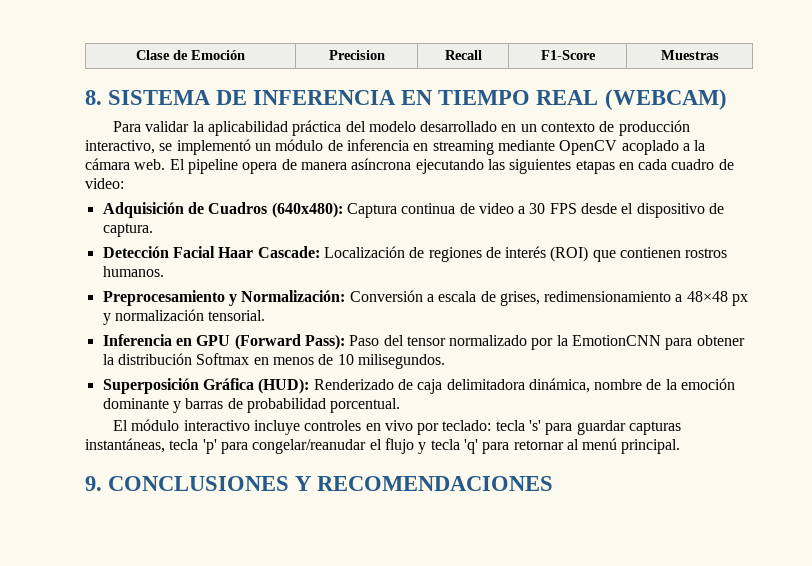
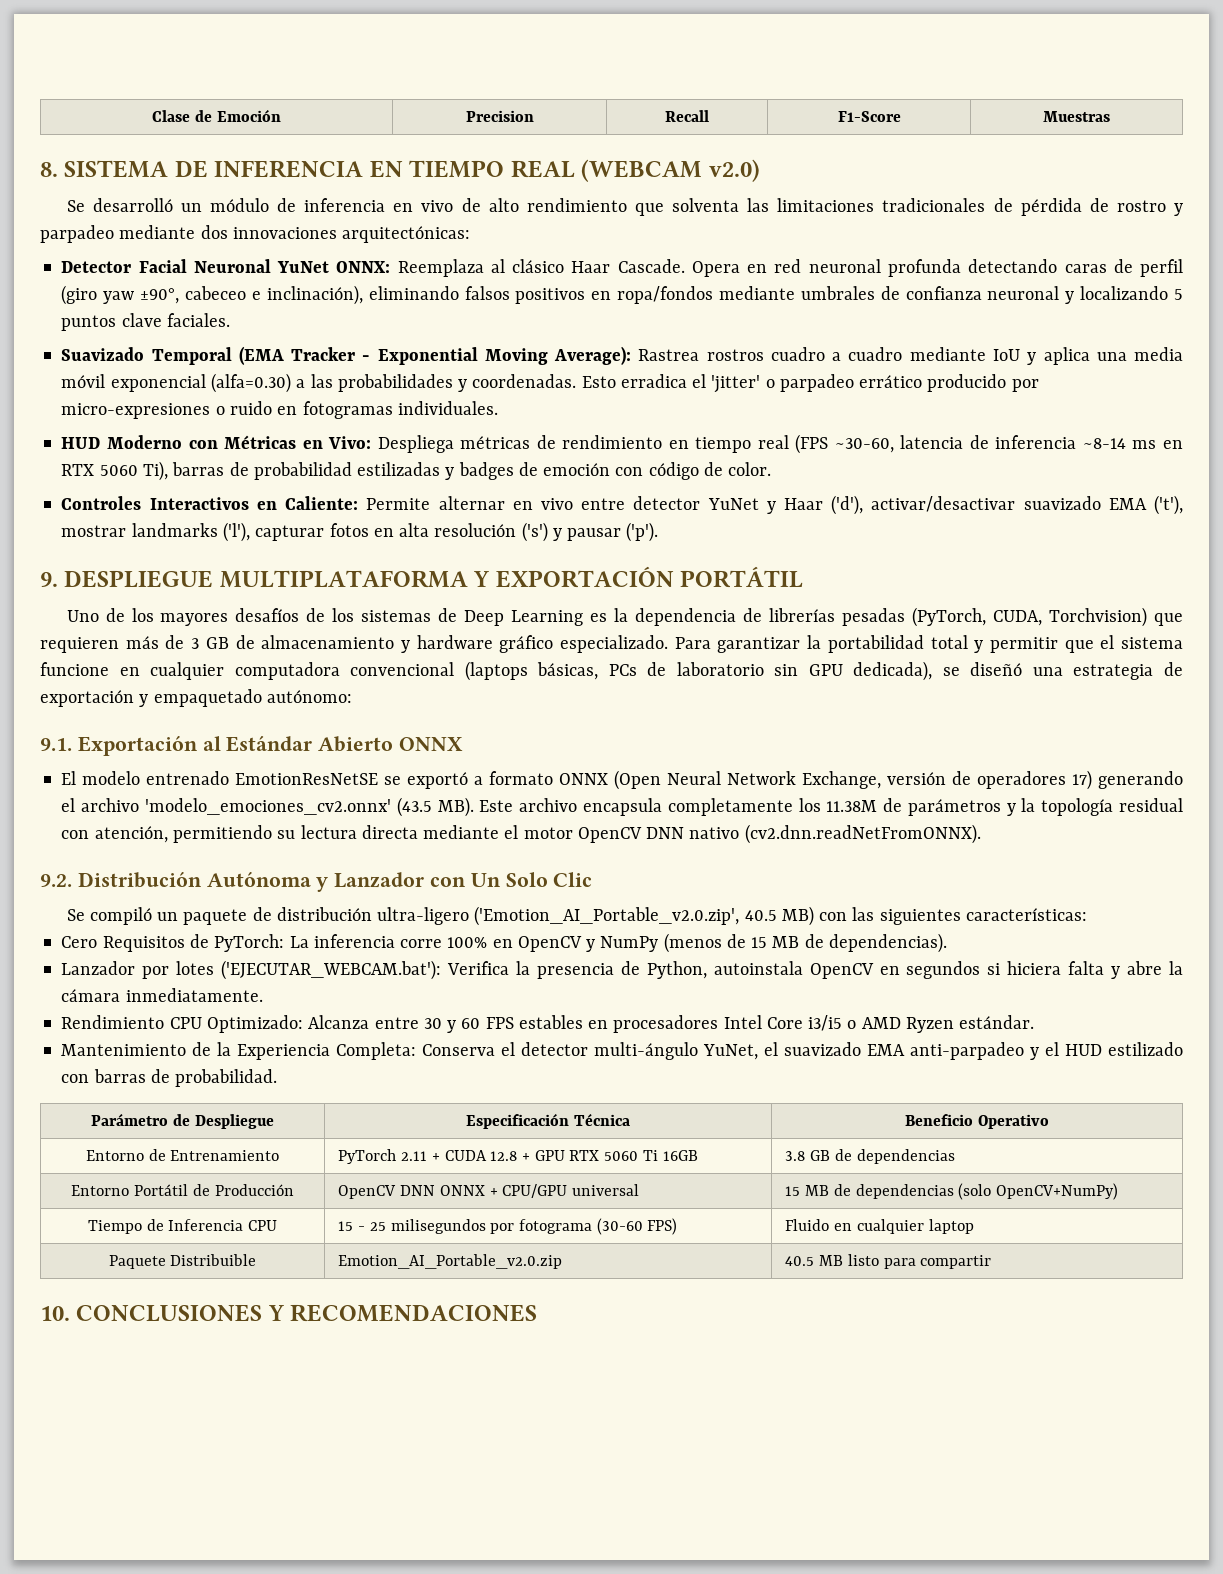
[604,89,727,110] [112,120,690,136] [85,139,251,155] (WEBCAM) // Para validar la aplicabilidad práctica del modelo desarrollado en un contexto de producción interactivo, se implementó -> [581,159,760,182] [66,198,173,212] (WEBCAM v2.0) // Se desarrolló
[432,140,706,155] [85,158,734,174] [85,178,124,189] [102,202,725,218] [102,223,153,237] [102,246,728,262] [102,266,164,277] [102,290,749,306] [102,309,266,325] [102,334,745,350] [102,353,445,369] [102,378,736,394] [102,398,401,413] [112,419,682,435] [85,438,681,454] [85,476,102,491] streaming mediante OpenCV acoplado a la cámara web. El pipeline opera de manera asíncrona ejecutando las siguientes etapas en cada cuadro de video: // Adquisición de Cuadros (640x480): Captura continua de video a 30 FPS desde el dispositivo de captura. // Detección Facial Haar Cascade: Localización de regiones de interés (ROI) que contienen rostros humanos. // Preprocesamiento y Normalización: Conversión a escala de grises, redimensionamiento a 48×48 px y normalización tensorial. // Inferencia en GPU (Forward Pass): Paso del tensor normalizado por la EmotionCNN para obtener la distribución Softmax en menos de 10 milisegundos. // Superposición Gráfica (HUD): Renderizado de caja delimitadora dinámica, nombre de la emoción dominante y barras de probabilidad porcentual. // El módulo interactivo incluye controles en vivo por teclado: tecla 's' para guardar capturas instantáneas, tecla 'p' para congelar/reanudar el flujo y tecla 'q' para retornar al menú principal. // 9. -> [421,198,1183,216] [40,225,471,243] [61,259,1183,277] [61,285,1184,305] [61,313,230,331] [61,346,1183,365] [61,373,1039,393] [61,401,498,419] [61,434,1183,454] [61,461,772,481] [61,495,1184,515] [61,522,659,542] [40,566,804,588] [66,607,1183,627] [40,635,1184,653] [40,661,1183,681] [40,689,352,707] [40,736,464,756] [61,770,1183,790] [61,797,1183,817] [61,824,981,844] [40,872,593,892] [66,906,1088,926] [61,933,947,953] [61,960,1184,980] [61,988,263,1002] [61,1015,1035,1033] [61,1042,1183,1060] [61,1069,278,1087] [91,1113,274,1129] [466,1113,630,1129] [905,1114,1049,1129] [85,1149,280,1161] [338,1149,698,1164] [785,1149,955,1164] [71,1184,294,1196] [338,1184,639,1199] [785,1183,1118,1200] [87,1219,278,1234] [338,1218,678,1235] [785,1219,974,1234] [108,1254,257,1269] [338,1254,563,1269] [785,1254,992,1269] [40,1306,70,1321] vivo de alto rendimiento que solventa las limitaciones tradicionales de pérdida de rostro y parpadeo mediante dos innovaciones arquitectónicas: // Detector Facial Neuronal YuNet ONNX: Reemplaza al clásico Haar Cascade. Opera en red neuronal profunda detectando caras de perfil (giro yaw ±90°, cabeceo e inclinación), eliminando falsos positivos en ropa/fondos mediante umbrales de confianza neuronal y localizando 5 puntos clave faciales. // Suavizado Temporal (EMA Tracker - Exponential Moving Average): Rastrea rostros cuadro a cuadro mediante IoU y aplica una media móvil exponencial (alfa=0.30) a las probabilidades y coordenadas. Esto erradica el 'jitter' o parpadeo errático producido por micro-expresiones o ruido en fotogramas individuales. // HUD Moderno con Métricas en Vivo: Despliega métricas de rendimiento en tiempo real (FPS ~30-60, latencia de inferencia ~8-14 ms en RTX 5060 Ti), barras de probabilidad estilizadas y badges de emoción con código de color. // Controles Interactivos en Caliente: Permite alternar en vivo entre detector YuNet y Haar ('d'), activar/desactivar suavizado EMA ('t'), mostrar landmarks ('l'), capturar fotos en alta resolución ('s') y pausar ('p'). // 9. DESPLIEGUE MULTIPLATAFORMA Y EXPORTACIÓN PORTÁTIL // Uno de los mayores desafíos de los sistemas de Deep Learning es la dependencia de librerías pesadas (PyTorch, CUDA, Torchvision) que requieren más de 3 GB de almacenamiento y hardware gráfico especializado. Para garantizar la portabilidad total y permitir que el sistema funcione en cualquier computadora convencional (laptops básicas, PCs de laboratorio sin GPU dedicada), se diseñó una estrategia de exportación y empaquetado autónomo: // 9.1. Exportación al Estándar Abierto ONNX // El modelo entrenado EmotionResNetSE se exportó a formato ONNX (Open Neural Network Exchange, versión de operadores 17) generando el archivo 'modelo_emociones_cv2.onnx' (43.5 MB). Este archivo encapsula completamente los 11.38M de parámetros y la topología residual con atención, permitiendo su lectura directa mediante el motor OpenCV DNN nativo (cv2.dnn.readNetFromONNX). // 9.2. Distribución Autónoma y Lanzador con Un Solo Clic // Se compiló un paquete de distribución ultra-ligero ('Emotion_AI_Portable_v2.0.zip', 40.5 MB) con las siguientes características: // Cero Requisitos de PyTorch: La inferencia corre 100% en OpenCV y NumPy (menos de 15 MB de dependencias). // Lanzador por lotes ('EJECUTAR_WEBCAM.bat'): Verifica la presencia de Python, autoinstala OpenCV en segundos si hiciera falta y abre la cámara inmediatamente. // Rendimiento CPU Optimizado: Alcanza entre 30 y 60 FPS estables en procesadores Intel Core i3/i5 o AMD Ryzen estándar. // Mantenimiento de la Experiencia Completa: Conserva el detector multi-ángulo YuNet, el suavizado EMA anti-parpadeo y el HUD estilizado con barras de probabilidad. // Parámetro de Despliegue | Especificación Técnica | Beneficio Operativo // Entorno de Entrenamiento | PyTorch 2.11 + CUDA 12.8 + GPU RTX 5060 Ti 16GB | 3.8 GB de dependencias // Entorno Portátil de Producción | OpenCV DNN ONNX + CPU/GPU universal | 15 MB de dependencias (solo OpenCV+NumPy) // Tiempo de Inferencia CPU | 15 - 25 milisegundos por fotograma (30-60 FPS) | Fluido en cualquier laptop // Paquete Distribuible | Emotion_AI_Portable_v2.0.zip | 40.5 MB listo para compartir // 10.

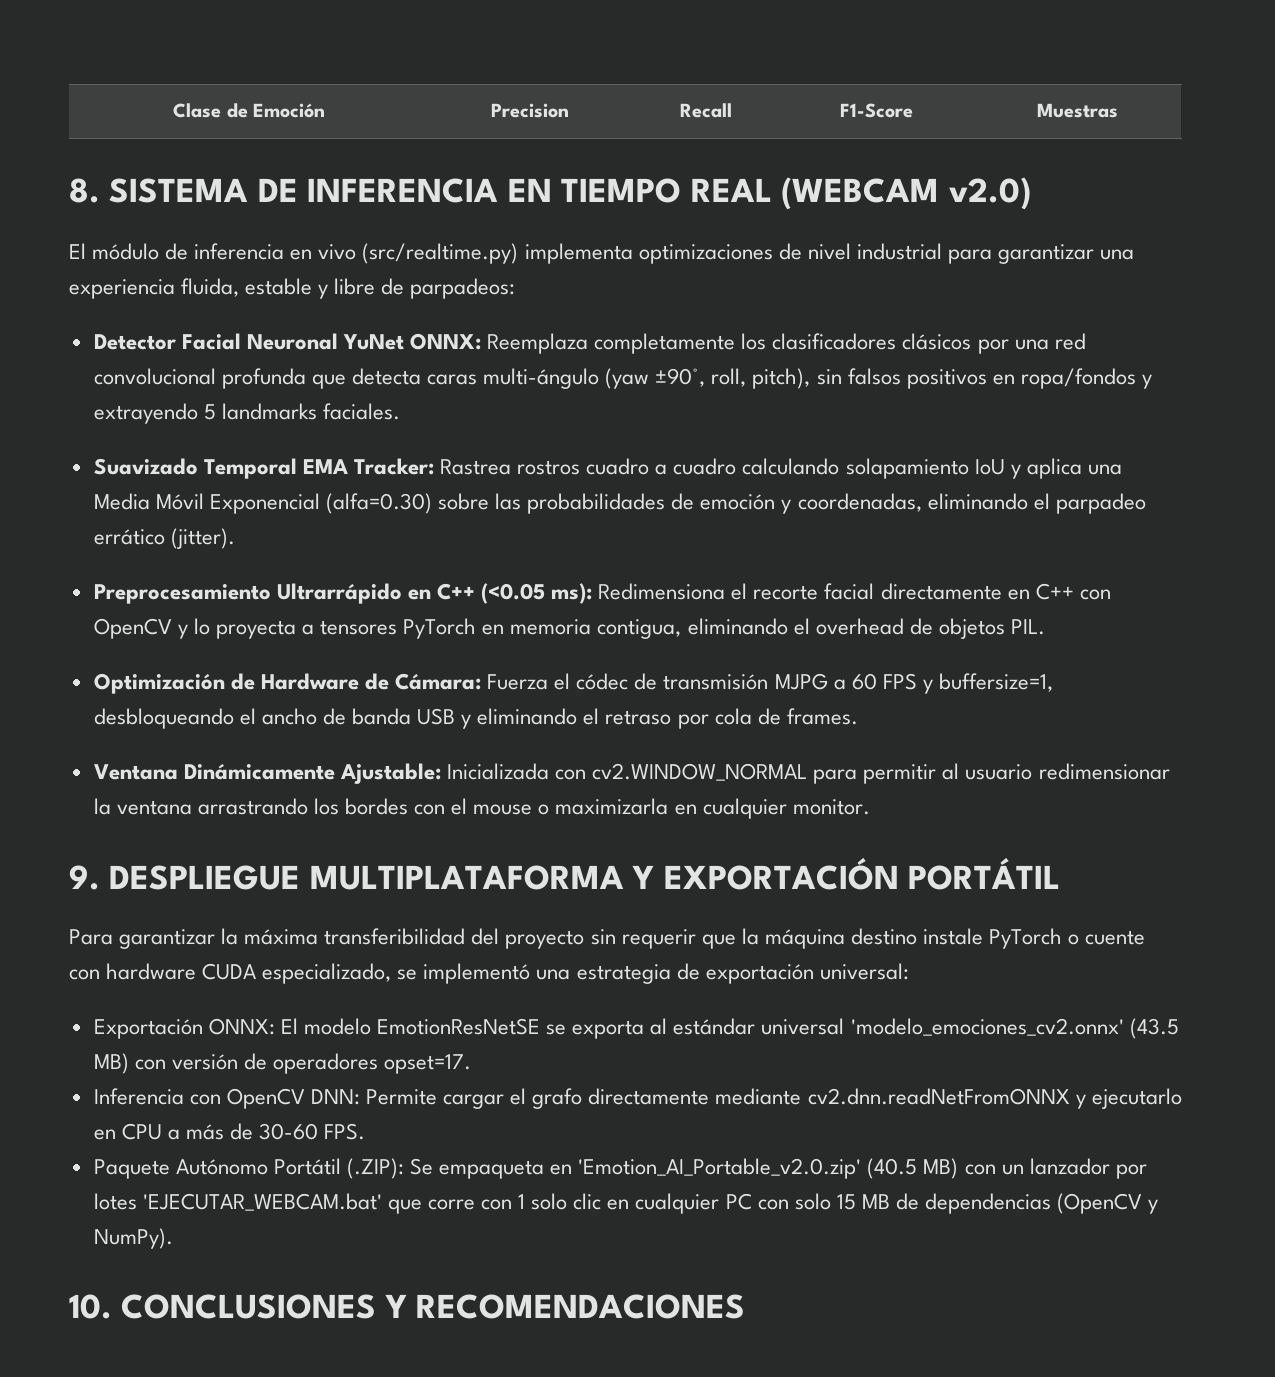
[66,198,202,212] Se desarrolló un -> [69,243,86,259] El
[461,198,1183,216] [40,225,471,243] de alto rendimiento que solventa las limitaciones tradicionales de pérdida de rostro y parpadeo mediante dos innovaciones arquitectónicas: -> [362,243,1135,264] [69,278,516,299] (src/realtime.py) implementa optimizaciones de nivel industrial para garantizar una experiencia fluida, estable y libre de parpadeos:
[490,259,1183,277] [61,285,1184,305] [61,313,230,331] [61,346,632,365] al clásico Haar Cascade. Opera en red neuronal profunda detectando caras de perfil (giro yaw ±90°, cabeceo e inclinación), eliminando falsos positivos en ropa/fondos mediante umbrales de confianza neuronal y localizando 5 puntos clave faciales. // Suavizado Temporal (EMA Tracker - Exponential Moving Average): -> [594,333,1086,354] [93,368,1152,389] [93,403,400,424] [93,458,434,479] completamente los clasificadores clásicos por una red convolucional profunda que detecta caras multi-ángulo (yaw ±90°, roll, pitch), sin falsos positivos en ropa/fondos y extrayendo 5 landmarks faciales. // Suavizado Temporal EMA Tracker:
[909,347,986,361] mediante -> [742,458,969,479] calculando solapamiento
[1133,347,1183,361] [61,373,1039,393] [61,401,498,419] [61,434,1183,454] [61,461,772,481] [61,495,1184,515] [61,522,659,542] media móvil exponencial (alfa=0.30) a las probabilidades y coordenadas. Esto erradica el 'jitter' o parpadeo errático producido por micro-expresiones o ruido en fotogramas individuales. // HUD Moderno con Métricas en Vivo: Despliega métricas de rendimiento en tiempo real (FPS ~30-60, latencia de inferencia ~8-14 ms en RTX 5060 Ti), barras de probabilidad estilizadas y badges de emoción con código de color. // Controles Interactivos en Caliente: Permite alternar en vivo entre detector YuNet y Haar ('d'), activar/desactivar suavizado EMA ('t'), mostrar landmarks ('l'), capturar fotos en alta resolución ('s') y pausar ('p'). -> [93,493,1146,514] [93,528,235,549] [93,583,1111,604] [93,618,1045,639] [93,673,1053,694] [93,708,858,729] [93,763,1170,784] [93,798,870,819] Media Móvil Exponencial (alfa=0.30) sobre las probabilidades de emoción y coordenadas, eliminando el parpadeo errático (jitter). // Preprocesamiento Ultrarrápido en C++ (<0.05 ms): Redimensiona el recorte facial directamente en C++ con OpenCV y lo proyecta a tensores PyTorch en memoria contigua, eliminando el overhead de objetos PIL. // Optimización de Hardware de Cámara: Fuerza el códec de transmisión MJPG a 60 FPS y buffersize=1, desbloqueando el ancho de banda USB y eliminando el retraso por cola de frames. // Ventana Dinámicamente Ajustable: Inicializada con cv2.WINDOW_NORMAL para permitir al usuario redimensionar la ventana arrastrando los bordes con el mouse o maximizarla en cualquier monitor.
[66,607,1183,627] [40,635,1184,653] [40,661,1183,681] [40,689,352,707] [40,736,464,756] Uno de los mayores desafíos de los sistemas de Deep Learning es la dependencia de librerías pesadas (PyTorch, CUDA, Torchvision) que requieren más de 3 GB de almacenamiento y hardware gráfico especializado. Para garantizar la portabilidad total y permitir que el sistema funcione en cualquier computadora convencional (laptops básicas, PCs de laboratorio sin GPU dedicada), se diseñó una estrategia de exportación y empaquetado autónomo: // 9.1. Exportación al Estándar Abierto ONNX // -> [69,928,1146,949] [69,963,909,984] [93,1018,275,1039] Para garantizar la máxima transferibilidad del proyecto sin requerir que la máquina destino instale PyTorch o cuente con hardware CUDA especializado, se implementó una estrategia de exportación universal: // Exportación ONNX:
[146,771,230,785] entrenado -> (371, 1026) none
[407,770,1183,790] [61,797,1183,817] [61,824,981,844] [40,872,593,892] [66,906,1088,926] [61,933,947,953] [61,960,1184,980] [61,988,263,1002] [61,1015,1035,1033] [61,1042,1183,1060] [61,1069,278,1087] [91,1113,274,1129] [466,1113,630,1129] [905,1114,1049,1129] [85,1149,280,1161] [338,1149,698,1164] [785,1149,955,1164] [71,1184,294,1196] [338,1184,639,1199] [785,1183,1118,1200] [87,1219,278,1234] [338,1218,678,1235] [785,1219,974,1234] [108,1254,257,1269] [338,1254,563,1269] [785,1254,992,1269] exportó a formato ONNX (Open Neural Network Exchange, versión de operadores 17) generando el archivo 'modelo_emociones_cv2.onnx' (43.5 MB). Este archivo encapsula completamente los 11.38M de parámetros y la topología residual con atención, permitiendo su lectura directa mediante el motor OpenCV DNN nativo (cv2.dnn.readNetFromONNX). // 9.2. Distribución Autónoma y Lanzador con Un Solo Clic // Se compiló un paquete de distribución ultra-ligero ('Emotion_AI_Portable_v2.0.zip', 40.5 MB) con las siguientes características: // Cero Requisitos de PyTorch: La inferencia corre 100% en OpenCV y NumPy (menos de 15 MB de dependencias). // Lanzador por lotes ('EJECUTAR_WEBCAM.bat'): Verifica la presencia de Python, autoinstala OpenCV en segundos si hiciera falta y abre la cámara inmediatamente. // Rendimiento CPU Optimizado: Alcanza entre 30 y 60 FPS estables en procesadores Intel Core i3/i5 o AMD Ryzen estándar. // Mantenimiento de la Experiencia Completa: Conserva el detector multi-ángulo YuNet, el suavizado EMA anti-parpadeo y el HUD estilizado con barras de probabilidad. // Parámetro de Despliegue | Especificación Técnica | Beneficio Operativo // Entorno de Entrenamiento | PyTorch 2.11 + CUDA 12.8 + GPU RTX 5060 Ti 16GB | 3.8 GB de dependencias // Entorno Portátil de Producción | OpenCV DNN ONNX + CPU/GPU universal | 15 MB de dependencias (solo OpenCV+NumPy) // Tiempo de Inferencia CPU | 15 - 25 milisegundos por fotograma (30-60 FPS) | Fluido en cualquier laptop // Paquete Distribuible | Emotion_AI_Portable_v2.0.zip | 40.5 MB listo para compartir -> [572,1018,1179,1039] [93,1053,472,1074] [93,1088,1182,1109] [93,1123,366,1140] [93,1158,1147,1179] [93,1193,1159,1214] [93,1228,173,1249] exporta al estándar universal 'modelo_emociones_cv2.onnx' (43.5 MB) con versión de operadores opset=17. // Inferencia con OpenCV DNN: Permite cargar el grafo directamente mediante cv2.dnn.readNetFromONNX y ejecutarlo en CPU a más de 30-60 FPS. // Paquete Autónomo Portátil (.ZIP): Se empaqueta en 'Emotion_AI_Portable_v2.0.zip' (40.5 MB) con un lanzador por lotes 'EJECUTAR_WEBCAM.bat' que corre con 1 solo clic en cualquier PC con solo 15 MB de dependencias (OpenCV y NumPy).

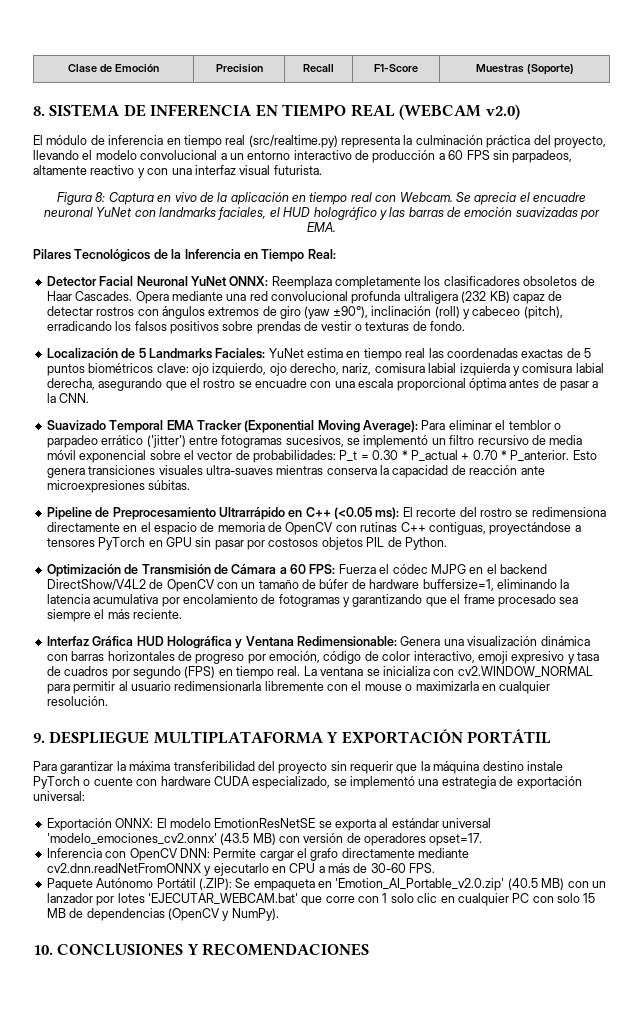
(1118, 110) none -> [526,64,574,75] (Soporte)
[318,243,1135,264] [69,278,516,299] vivo (src/realtime.py) implementa optimizaciones de nivel industrial para garantizar una experiencia fluida, estable y libre de parpadeos: -> [183,135,606,148] [33,150,573,163] [33,165,322,178] [57,192,586,205] [43,207,601,220] [307,222,336,232] [33,249,336,262] tiempo real (src/realtime.py) representa la culminación práctica del proyecto, llevando el modelo convolucional a un entorno interactivo de producción a 60 FPS sin parpadeos, altamente reactivo y con una interfaz visual futurista. // Figura 8: Captura en vivo de la aplicación en tiempo real con Webcam. Se aprecia el encuadre neuronal YuNet con landmarks faciales, el HUD holográfico y las barras de emoción suavizadas por EMA. // Pilares Tecnológicos de la Inferencia en Tiempo Real:
[902,333,1086,354] [93,368,1152,389] [93,403,400,424] [93,458,1122,479] [93,493,1146,514] [93,528,235,549] clásicos por una red convolucional profunda que detecta caras multi-ángulo (yaw ±90°, roll, pitch), sin falsos positivos en ropa/fondos y extrayendo 5 landmarks faciales. // Suavizado Temporal EMA Tracker: Rastrea rostros cuadro a cuadro calculando solapamiento IoU y aplica una Media Móvil Exponencial (alfa=0.30) sobre las probabilidades de emoción y coordenadas, eliminando el parpadeo errático (jitter). // -> [523,276,595,286] [46,291,563,304] [46,306,563,319] [46,321,465,334] [46,348,591,361] [46,363,604,376] [46,378,599,391] [46,393,90,403] [46,420,561,433] [46,435,583,448] [46,450,597,463] [46,465,545,478] [46,480,191,493] [46,507,110,520] obsoletos de Haar Cascades. Opera mediante una red convolucional profunda ultraligera (232 KB) capaz de detectar rostros con ángulos extremos de giro (yaw ±90°), inclinación (roll) y cabeceo (pitch), erradicando los falsos positivos sobre prendas de vestir o texturas de fondo. // Localización de 5 Landmarks Faciales: YuNet estima en tiempo real las coordenadas exactas de 5 puntos biométricos clave: ojo izquierdo, ojo derecho, nariz, comisura labial izquierda y comisura labial derecha, asegurando que el rostro se encuadre con una escala proporcional óptima antes de pasar a la CNN. // Suavizado Temporal EMA Tracker (Exponential Moving Average): Para eliminar el temblor o parpadeo errático ('jitter') entre fotogramas sucesivos, se implementó un filtro recursivo de media móvil exponencial sobre el vector de probabilidades: P_t = 0.30 * P_actual + 0.70 * P_anterior. Esto genera transiciones visuales ultra-suaves mientras conserva la capacidad de reacción ante microexpresiones súbitas. // Pipeline de
[598,583,1111,600] [93,618,1045,639] [93,673,1053,694] [93,708,858,729] [93,763,549,784] Redimensiona el recorte facial directamente en C++ con OpenCV y lo proyecta a tensores PyTorch en memoria contigua, eliminando el overhead de objetos PIL. // Optimización de Hardware de Cámara: Fuerza el códec de transmisión MJPG a 60 FPS y buffersize=1, desbloqueando el ancho de banda USB y eliminando el retraso por cola de frames. // Ventana Dinámicamente Ajustable: Inicializada -> [402,507,606,517] [46,522,581,535] [46,537,447,550] [46,564,547,577] [46,579,570,592] [46,594,579,607] [46,609,182,622] [46,636,590,649] [46,651,599,664] [46,666,430,679] El recorte del rostro se redimensiona directamente en el espacio de memoria de OpenCV con rutinas C++ contiguas, proyectándose a tensores PyTorch en GPU sin pasar por costosos objetos PIL de Python. // Optimización de Transmisión de Cámara a 60 FPS: Fuerza el códec MJPG en el backend DirectShow/V4L2 de OpenCV con un tamaño de búfer de hardware buffersize=1, eliminando la latencia acumulativa por encolamiento de fotogramas y garantizando que el frame procesado sea siempre el más reciente. // Interfaz Gráfica HUD Holográfica y Ventana Redimensionable: Genera una visualización dinámica con barras horizontales de progreso por emoción, código de color interactivo, emoji expresivo y tasa de cuadros por segundo (FPS) en tiempo real. La ventana se inicializa
[1038,763,1170,780] [93,798,409,815] redimensionar la ventana arrastrando los bordes -> [174,681,324,691] redimensionarla libremente
[792,799,870,815] monitor. -> [46,696,108,706] resolución.

